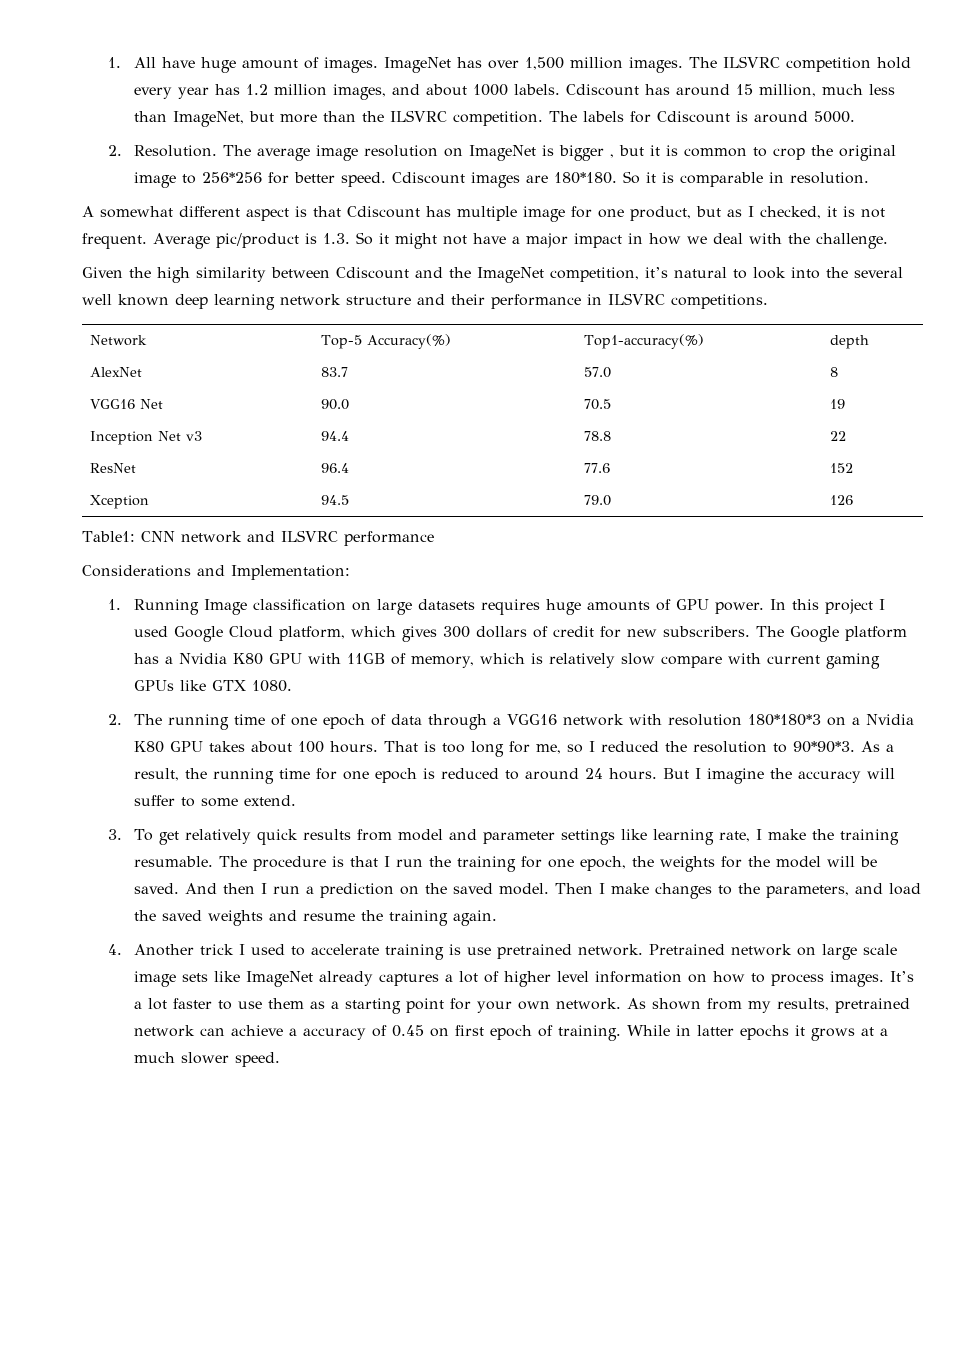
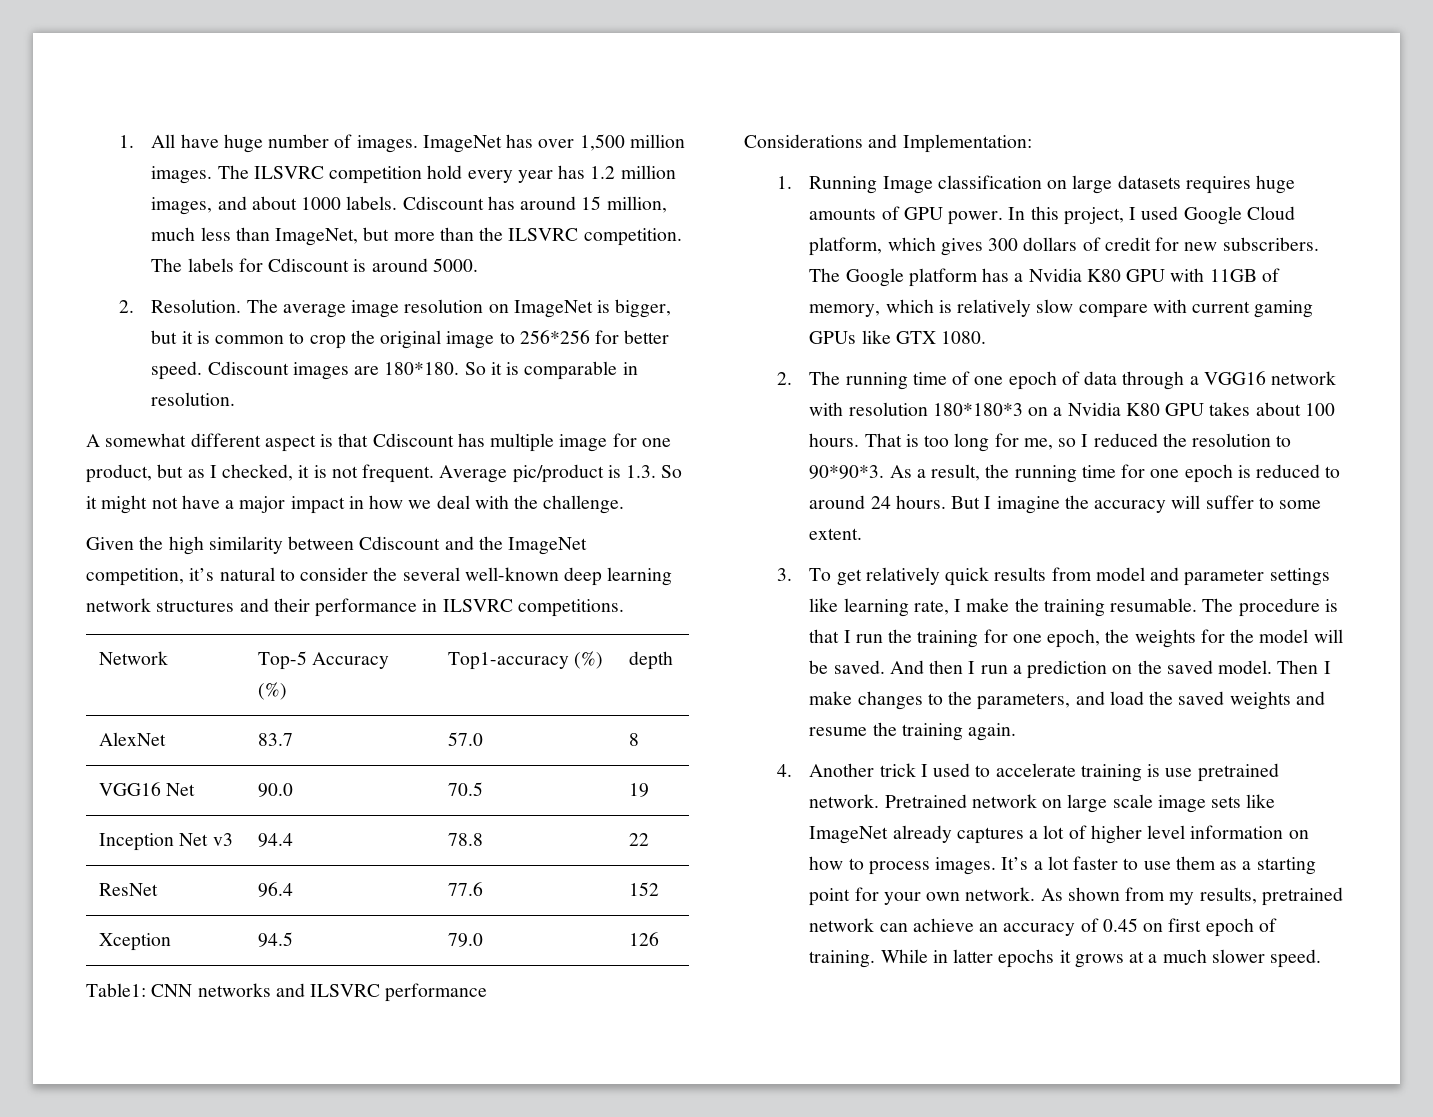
[241,59,298,69] amount -> [268,134,330,148] number
[558,145,614,161] bigger , -> [615,299,672,318] bigger,
[753,267,903,279] [82,294,169,306] look into the several well known -> [300,567,559,581] consider the several well-known
[346,296,411,305] structure -> [156,600,235,612] structures
[366,334,451,349] [583,334,704,349] Accuracy(%) | Top1-accuracy(%) -> [312,652,390,669] [258,682,288,700] [448,651,604,670] Accuracy (%) | Top1-accuracy (%)
[180,531,242,543] network -> [197,983,271,997] networks
[825,599,874,614] project -> [1063,207,1124,225] project,
[243,795,296,806] extend. -> [809,528,863,540] extent.
[288,1028,297,1036] a -> [979,923,999,932] an

